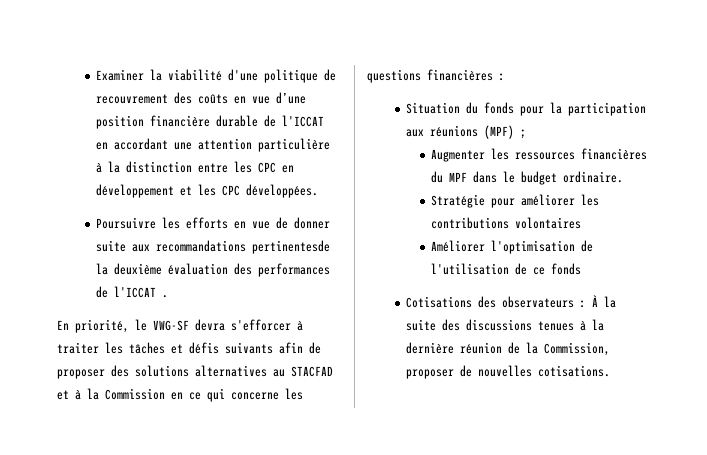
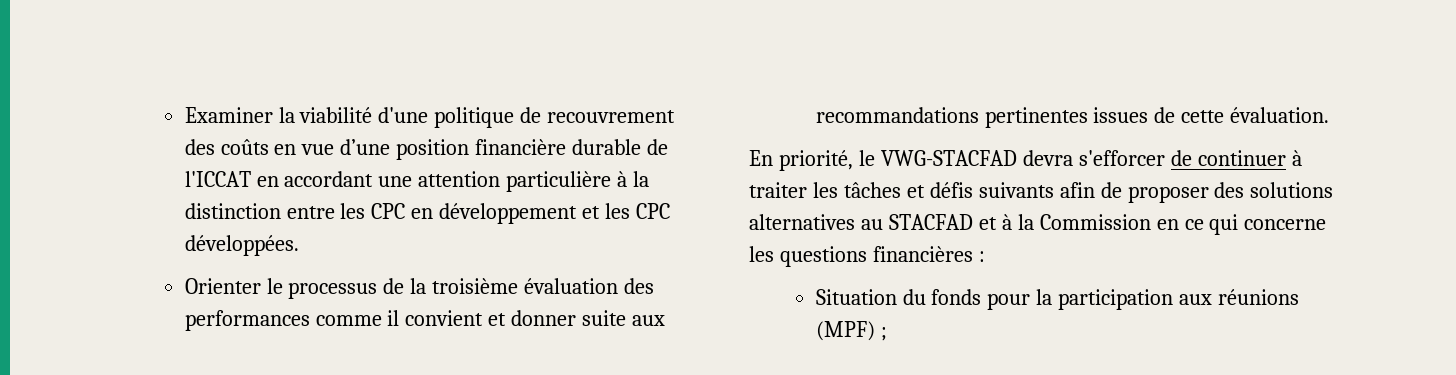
[96,217,331,229] [96,240,331,254] [96,263,331,277] [96,286,169,298] Poursuivre les efforts en vue de donner suite aux recommandations pertinentesde la deuxième évaluation des performances de l'ICCAT . -> [184,278,655,299] [184,310,666,331] [815,107,1330,128] Orienter le processus de la troisième évaluation des performances comme il convient et donner suite aux recommandations pertinentes issues de cette évaluation.
[153,320,189,331] VWG-SF -> [880,150,1017,166] VWG-STACFAD
(291, 325) none -> [1170,150,1286,166] de continuer
[431,148,648,162] [431,171,624,185] [431,194,600,208] [431,217,582,229] [431,240,594,254] [431,263,582,275] [406,295,617,308] [406,319,605,331] [406,342,611,356] [406,365,611,379] // Augmenter les ressources financières du MPF dans le budget ordinaire. // Stratégie pour améliorer les contributions volontaires // Améliorer l'optimisation de l'utilisation de ce fonds // Cotisations des observateurs : À la suite des discussions tenues à la dernière réunion de la Commission, proposer de nouvelles cotisations. -> (887, 334) none

